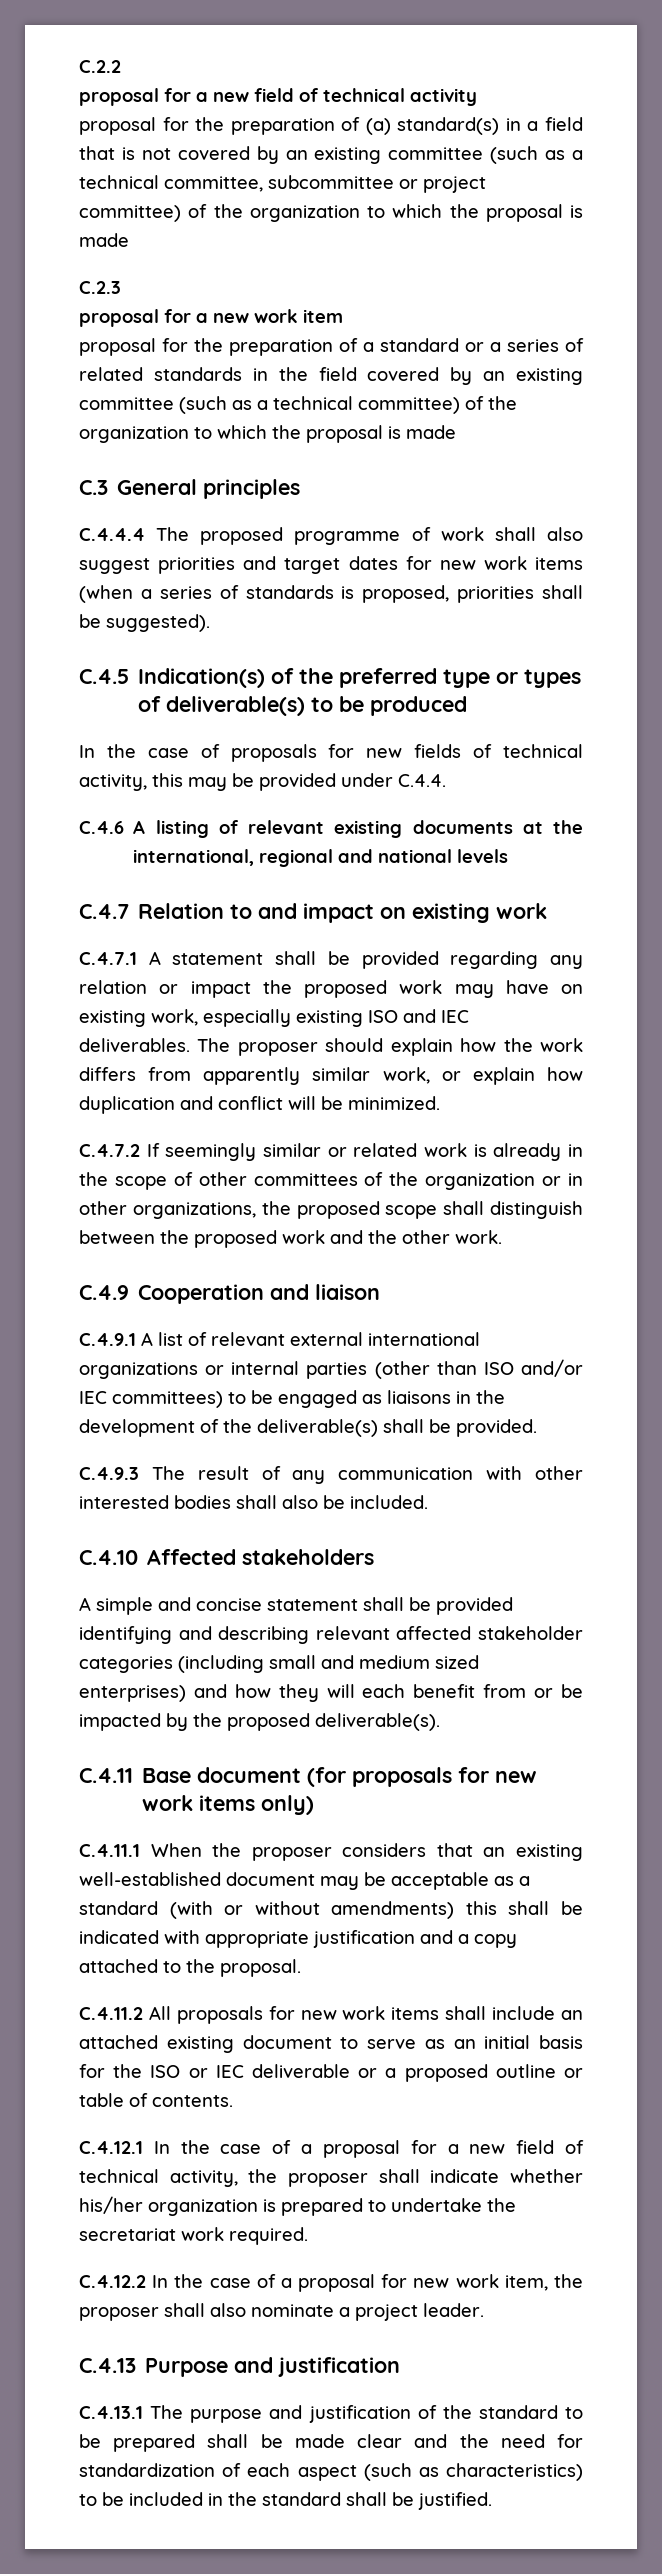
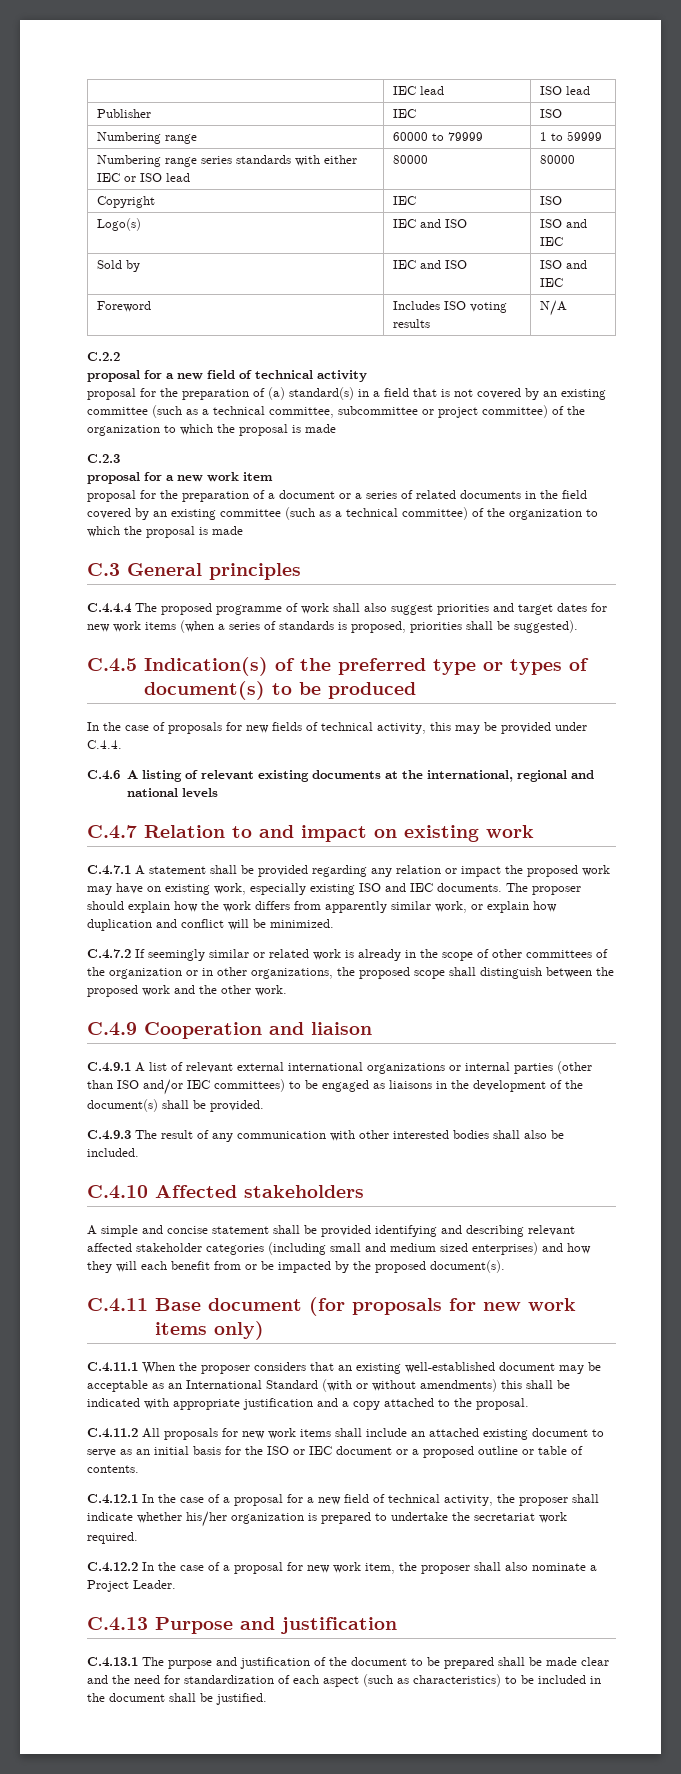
(79, 66) none -> [393,86,445,95] [540,86,591,95] [97,109,152,118] [393,109,417,118] [540,109,563,118] [97,132,198,144] [393,132,484,141] [540,131,603,141] [97,155,358,167] [97,173,191,182] [393,155,429,164] [540,155,576,164] [97,196,156,208] [393,196,417,205] [540,196,563,205] [97,218,142,231] [393,219,468,228] [540,219,588,228] [540,237,564,246] [97,260,141,272] [393,260,468,269] [540,260,588,269] [540,278,564,287] [97,301,152,312] [393,301,508,313] [393,319,431,328] [540,300,568,316] | IEC lead | ISO lead // Publisher | IEC | ISO // Numbering range | 60000 to 79999 | 1 to 59999 // Numbering range series standards with either IEC or ISO lead | 80000 | 80000 // Copyright | IEC | ISO // Logo(s) | IEC and ISO | ISO and IEC // Sold by | IEC and ISO | ISO and IEC // Foreword | Includes ISO voting results | N/A //
[380,338,459,352] standard -> [279,490,335,499] document
[153,367,242,381] standards -> [460,490,521,499] documents
[166,696,306,716] deliverable(s) -> [143,681,265,700] document(s)
[79,1038,190,1052] deliverables. -> [437,883,502,892] documents.
[257,1419,378,1437] deliverable(s) -> [87,1099,158,1112] document(s)
[315,1713,440,1731] deliverable(s). -> [430,1260,505,1273] document(s).
[519,1876,530,1886] [79,1901,158,1915] a standard -> [168,1380,318,1389] an International Standard
[252,2064,350,2078] deliverable -> [336,1446,392,1455] document
[355,2303,484,2321] project leader. -> [87,1580,176,1592] Project Leader.
[478,2405,558,2419] standard -> [351,1657,407,1666] document
[262,2492,341,2506] standard -> [109,1693,165,1702] document

